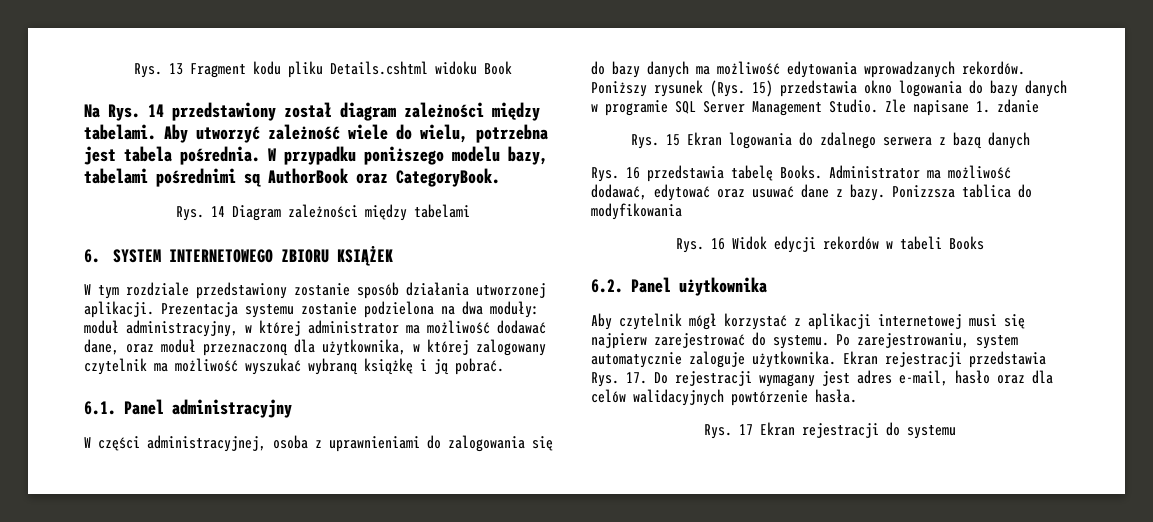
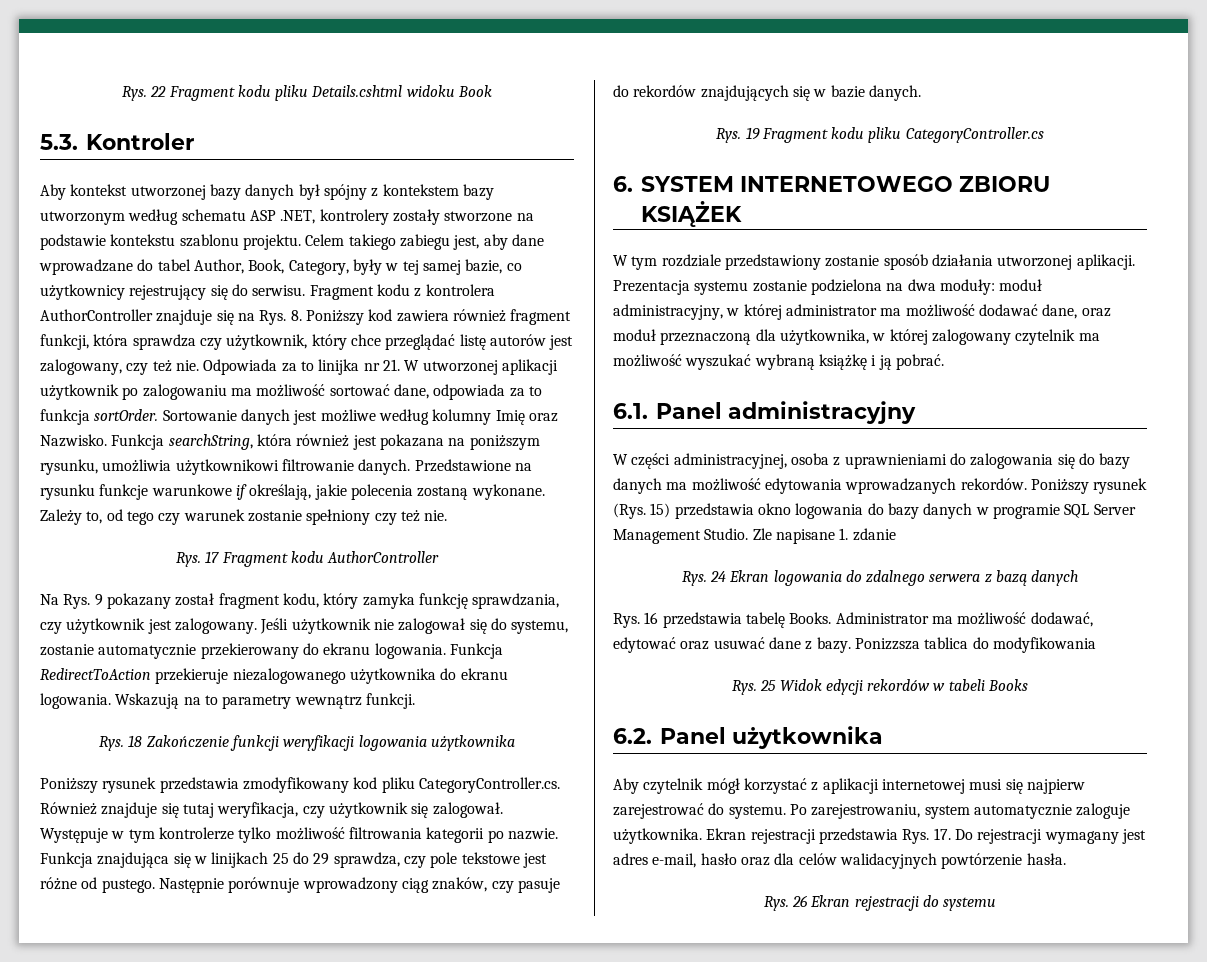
[134,63,183,78] Rys. 13 -> [121,86,167,101] Rys. 22
[84,102,540,121] [84,124,548,143] [84,146,548,165] [84,168,500,187] [176,204,470,221] Na Rys. 14 przedstawiony został diagram zależności między tabelami. Aby utworzyć zależność wiele do wielu, potrzebna jest tabela pośrednia. W przypadku poniższego modelu bazy, tabelami pośrednimi są AuthorBook oraz CategoryBook. // Rys. 14 Diagram zależności między tabelami -> [40,133,194,150] [40,184,494,200] [40,209,534,225] [40,234,544,250] [39,259,522,275] [40,284,495,300] [40,309,572,325] [40,334,574,350] [40,359,558,375] [40,384,542,400] [40,409,558,425] [40,434,540,450] [40,459,532,475] [40,484,545,500] [40,509,448,525] [175,551,440,567] [40,593,560,609] [40,618,569,634] [40,643,503,659] [40,668,508,684] [40,693,415,709] [99,735,515,751] [40,777,560,793] [40,802,503,818] [40,827,558,843] [40,852,547,868] [40,877,560,893] [613,85,921,101] [716,127,1044,143] 5.3. Kontroler // Aby kontekst utworzonej bazy danych był spójny z kontekstem bazy utworzonym według schematu ASP .NET, kontrolery zostały stworzone na podstawie kontekstu szablonu projektu. Celem takiego zabiegu jest, aby dane wprowadzane do tabel Author, Book, Category, były w tej samej bazie, co użytkownicy rejestrujący się do serwisu. Fragment kodu z kontrolera AuthorController znajduje się na Rys. 8. Poniższy kod zawiera również fragment funkcji, która sprawdza czy użytkownik, który chce przeglądać listę autorów jest zalogowany, czy też nie. Odpowiada za to linijka nr 21. W utworzonej aplikacji użytkownik po zalogowaniu ma możliwość sortować dane, odpowiada za to funkcja sortOrder. Sortowanie danych jest możliwe według kolumny Imię oraz Nazwisko. Funkcja searchString, która również jest pokazana na poniższym rysunku, umożliwia użytkownikowi filtrowanie danych. Przedstawione na rysunku funkcje warunkowe if określają, jakie polecenia zostaną wykonane. Zależy to, od tego czy warunek zostanie spełniony czy też nie. // Rys. 17 Fragment kodu AuthorController // Na Rys. 9 pokazany został fragment kodu, który zamyka funkcję sprawdzania, czy użytkownik jest zalogowany. Jeśli użytkownik nie zalogował się do systemu, zostanie automatycznie przekierowany do ekranu logowania. Funkcja RedirectToAction przekieruje niezalogowanego użytkownika do ekranu logowania. Wskazują na to parametry wewnątrz funkcji. // Rys. 18 Zakończenie funkcji weryfikacji logowania użytkownika // Poniższy rysunek przedstawia zmodyfikowany kod pliku CategoryController.cs. Również znajduje się tutaj weryfikacja, czy użytkownik się zalogował. Występuje w tym kontrolerze tylko możliwość filtrowania kategorii po nazwie. Funkcja znajdująca się w linijkach 25 do 29 sprawdza, czy pole tekstowe jest różne od pustego. Następnie porównuje wprowadzony ciąg znaków, czy pasuje do rekordów znajdujących się w bazie danych. // Rys. 19 Fragment kodu pliku CategoryController.cs
[665,134,680,146] 15 -> [709,571,726,582] 24
[711,238,725,250] 16 -> [760,680,777,691] 25
[739,424,753,435] 17 -> [792,895,809,907] 26

